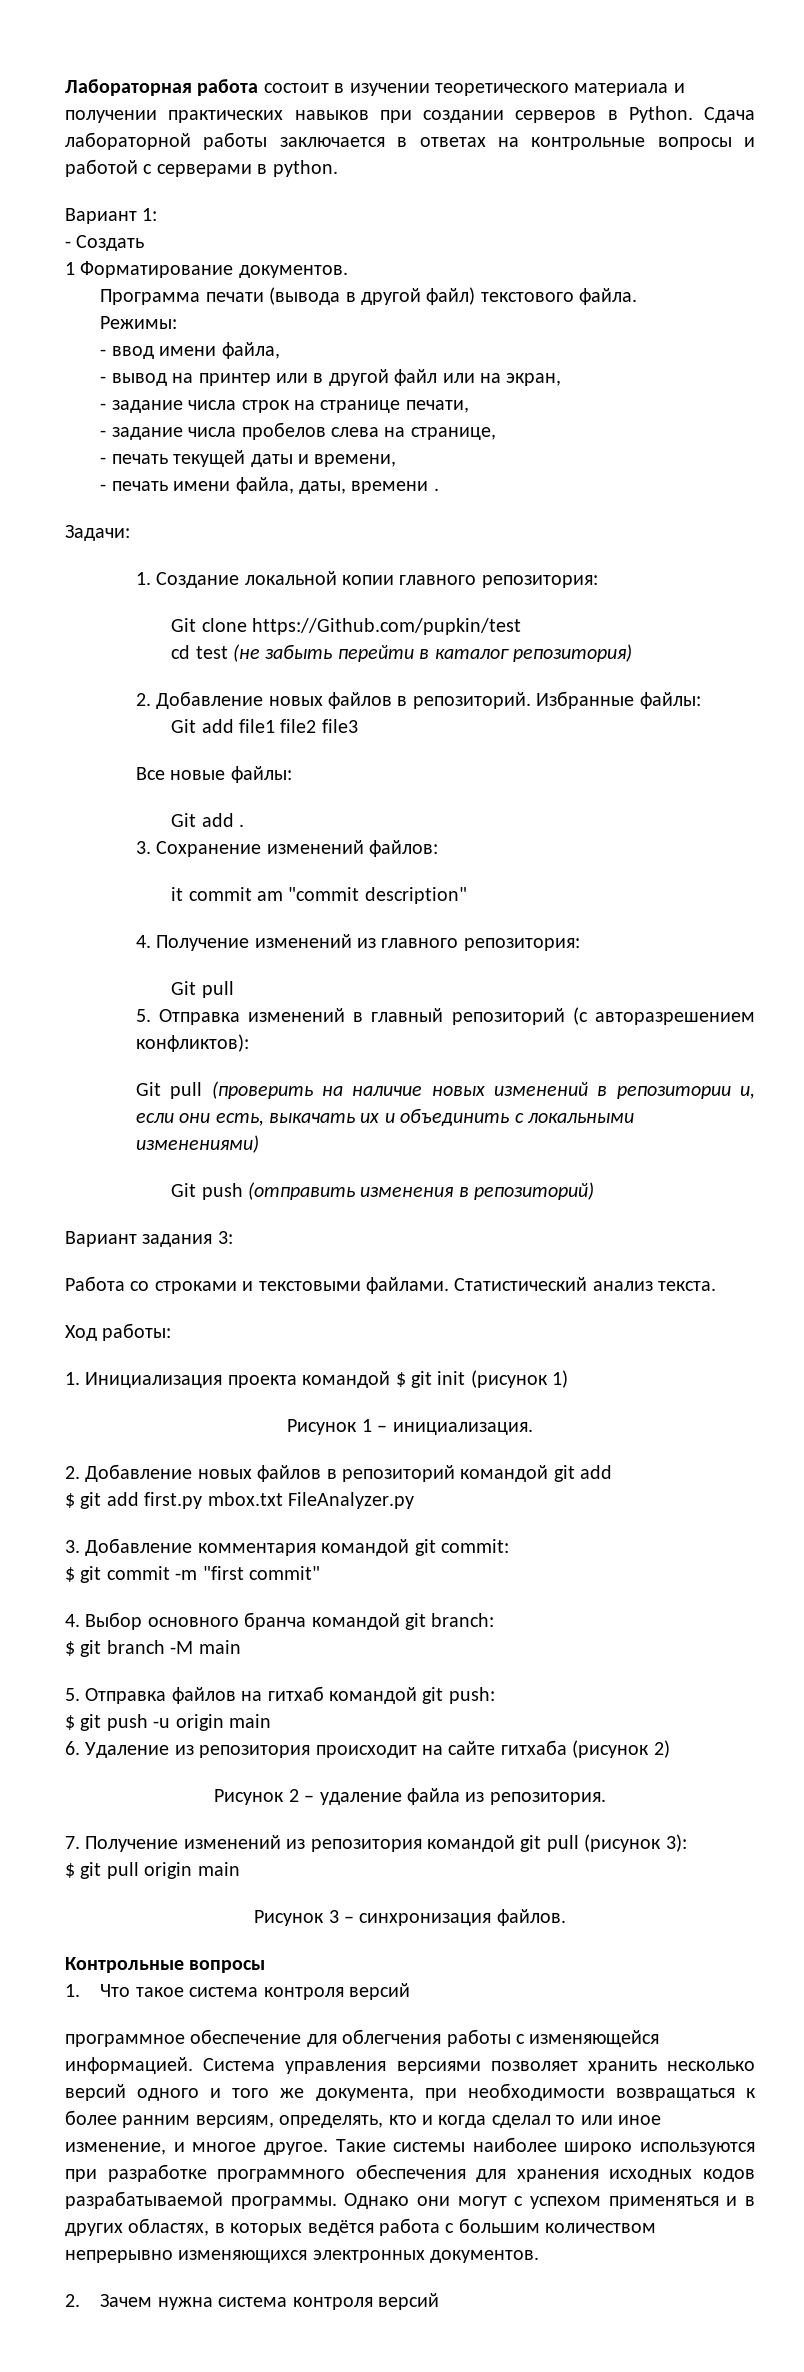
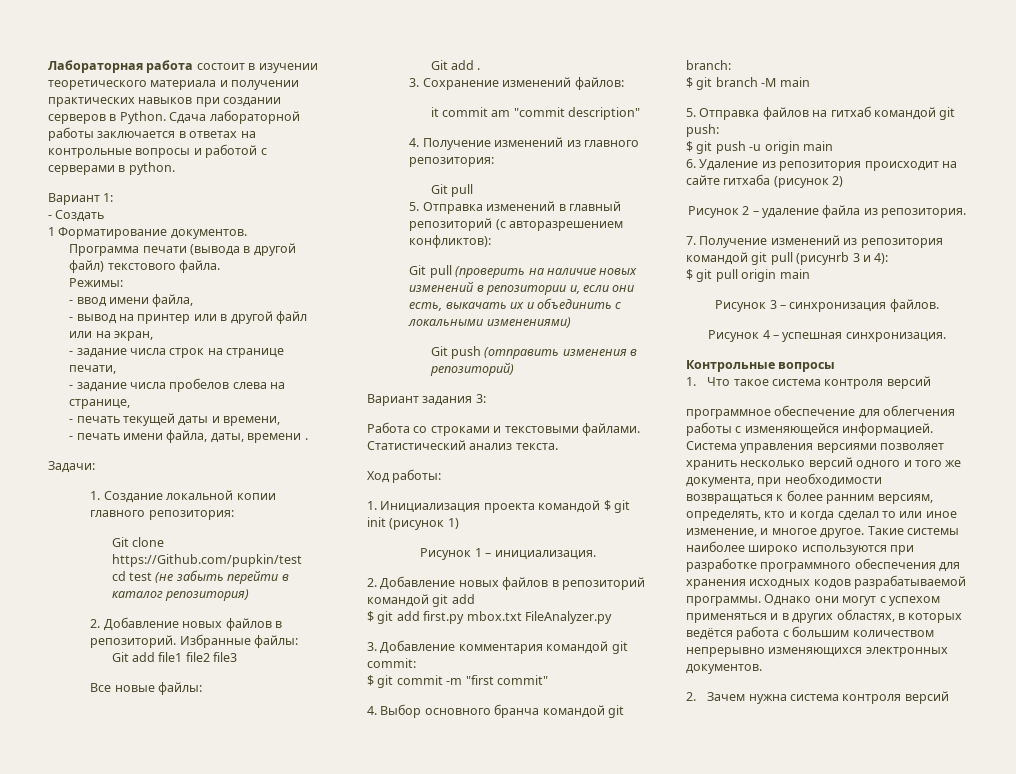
[584,1834,687,1852] (рисунок 3): -> [796,252,889,265] (рисунrb 3 и 4):
(566, 1917) none -> [708,330,946,342] // Рисунок 4 – успешная синхронизация.

